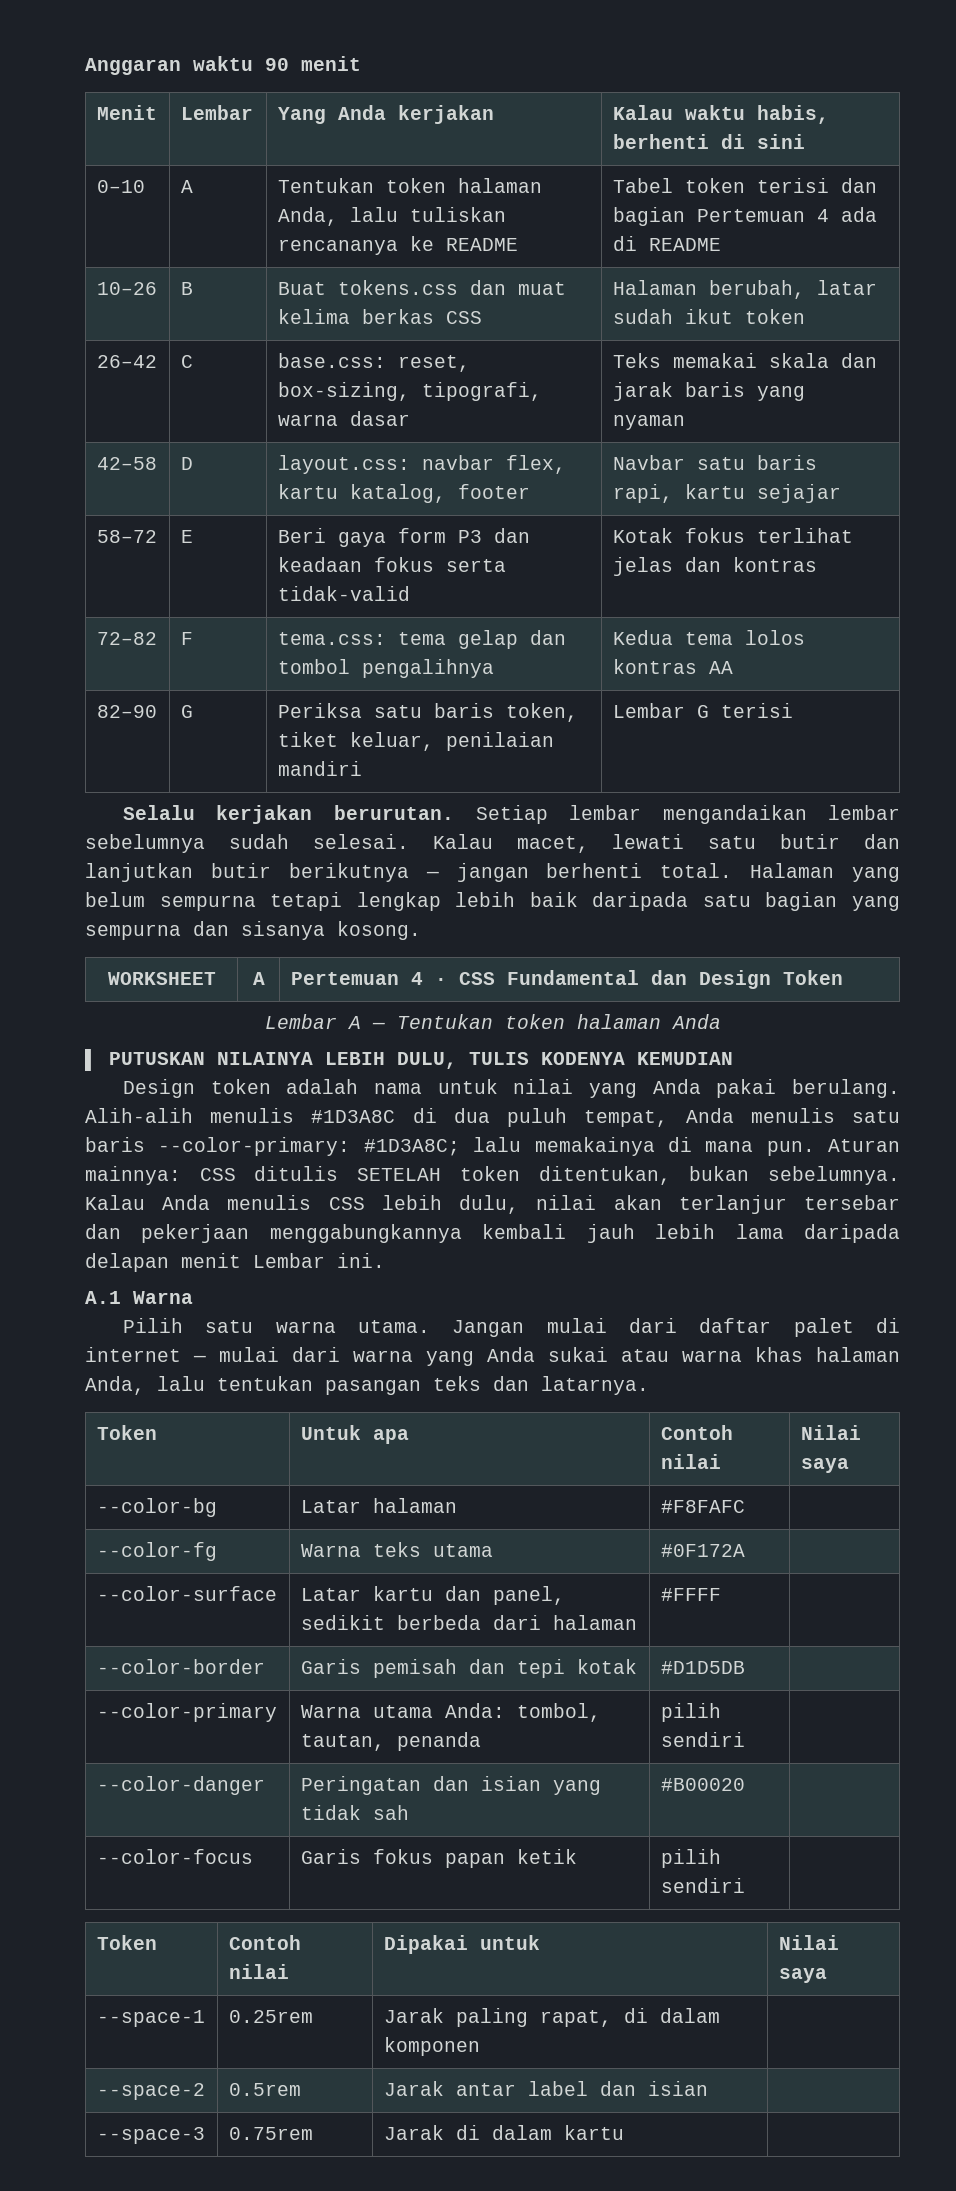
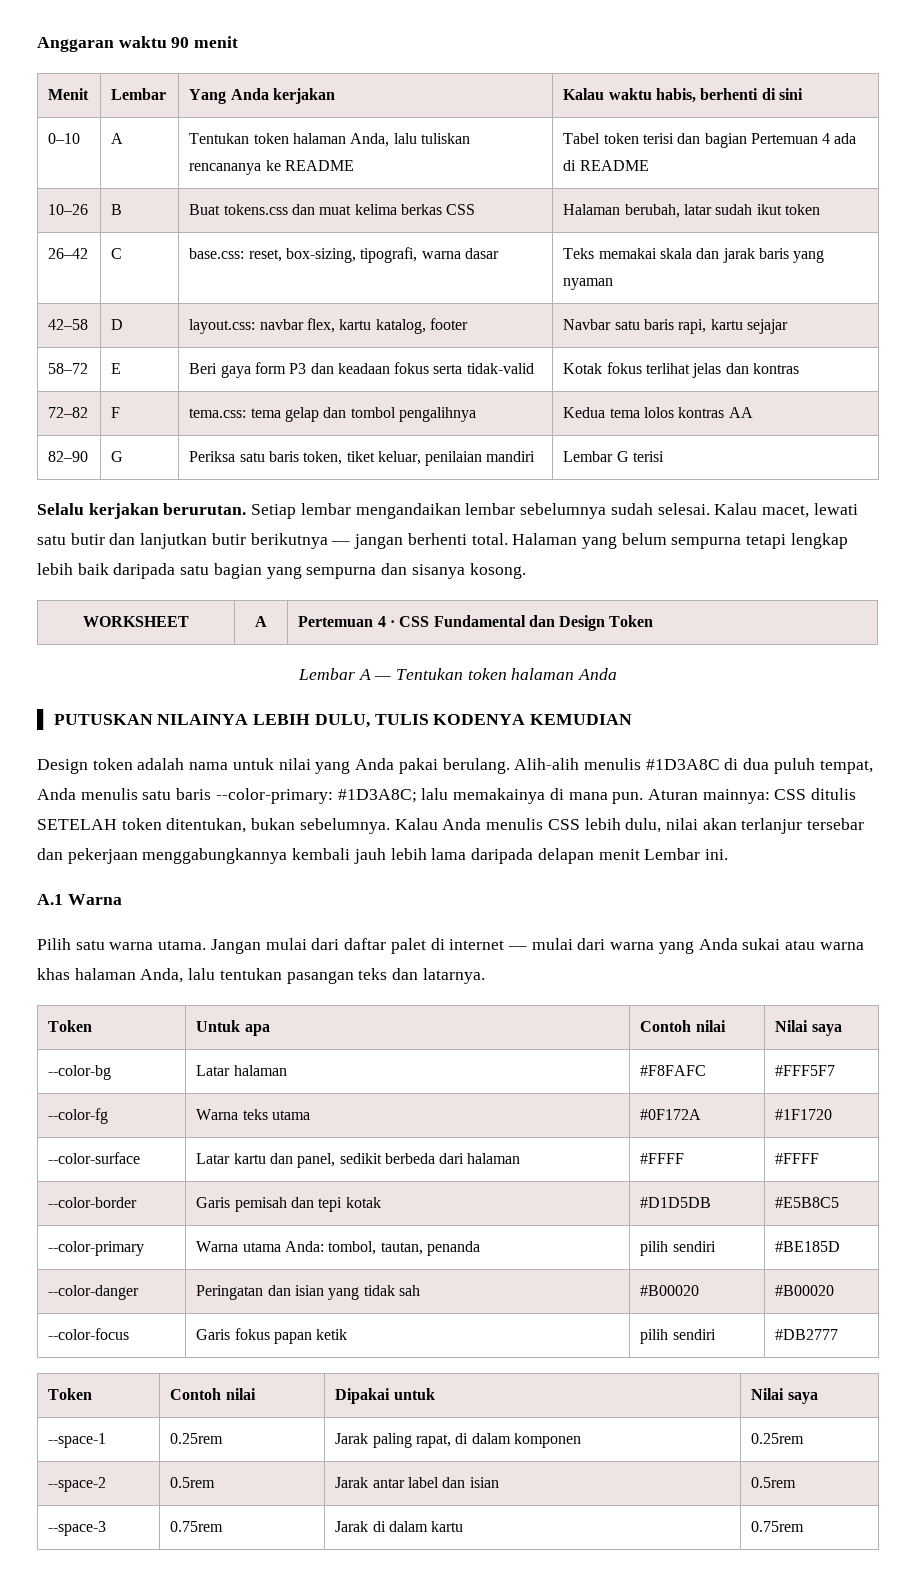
(745, 1506) none -> [775,1065,836,1076] #FFF5F7
(745, 1550) none -> [775,1109,833,1120] #1F1720
(721, 1594) none -> [775,1153,820,1164] #FFFF
(745, 1667) none -> [775,1197,840,1208] #E5B8C5
(745, 1739) none -> [775,1241,841,1252] #BE185D
(745, 1784) none -> [775,1285,835,1296] #B00020
(745, 1885) none -> [775,1329,839,1340] #DB2777
(480, 2046) none -> [751,1433,805,1444] 0.25rem
(708, 2088) none -> [751,1477,797,1488] 0.5rem
(624, 2132) none -> [751,1521,805,1532] 0.75rem

